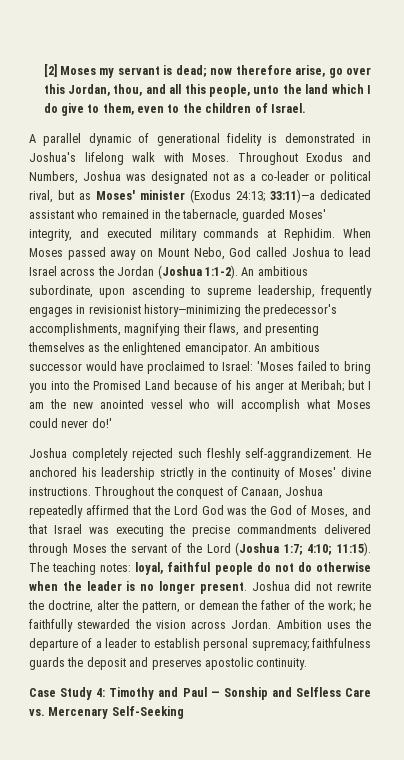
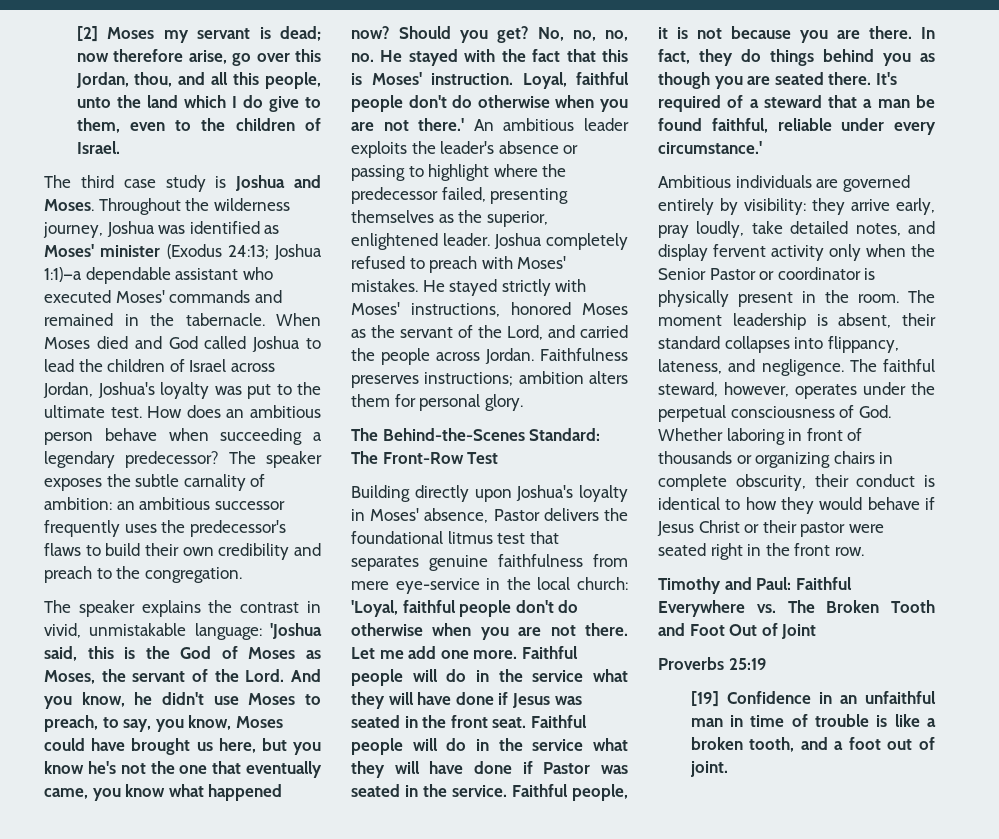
[29,133,371,146] [29,152,371,165] [29,171,371,184] [29,190,74,203] A parallel dynamic of generational fidelity is demonstrated in Joshua's lifelong walk with Moses. Throughout Exodus and Numbers, Joshua was designated not as a co-leader or political rival, but -> [44,175,321,192] [44,198,290,215] [43,221,260,238] The third case study is Joshua and Moses. Throughout the wilderness journey, Joshua was identified
[270,189,371,203] [29,209,326,222] [29,228,371,241] [29,247,225,260] 33:11)—a dedicated assistant who remained in the tabernacle, guarded Moses' integrity, and executed military commands at Rephidim. When Moses passed away on Mount Nebo, -> [274,244,322,260] [44,267,273,284] [44,290,282,303] [44,313,321,326] [44,336,162,349] Joshua 1:1)—a dependable assistant who executed Moses' commands and remained in the tabernacle. When Moses died and
[29,265,308,279] [29,285,372,298] [29,304,337,317] [29,323,319,336] [28,342,321,355] [29,361,372,374] [29,380,371,393] [29,399,371,412] [29,418,112,428] [29,448,371,461] [29,467,371,480] [29,486,324,499] [29,505,372,518] [28,524,371,537] [28,542,371,556] [29,562,371,575] [29,581,372,594] [28,600,372,613] [29,619,371,632] [29,638,371,651] [29,657,308,670] [29,687,371,700] [29,706,184,719] Israel across the Jordan (Joshua 1:1-2). An ambitious subordinate, upon ascending to supreme leadership, frequently engages in revisionist history—minimizing the predecessor's accomplishments, magnifying their flaws, and presenting themselves as the enlightened emancipator. An ambitious successor would have proclaimed to Israel: 'Moses failed to bring you into the Promised Land because of his anger at Meribah; but I am the new anointed vessel who will accomplish what Moses could never do!' // Joshua completely rejected such fleshly self-aggrandizement. He anchored his leadership strictly in the continuity of Moses' divine instructions. Throughout the conquest of Canaan, Joshua repeatedly affirmed that the Lord God was the God of Moses, and that Israel was executing the precise commandments delivered through Moses the servant of the Lord (Joshua 1:7; 4:10; 11:15). The teaching notes: loyal, faithful people do not do otherwise when the leader is no longer present. Joshua did not rewrite the doctrine, alter the pattern, or demean the father of the work; he faithfully stewarded the vision across Jordan. Ambition uses the departure of a leader to establish personal supremacy; faithfulness guards the deposit and preserves apostolic continuity. // Case Study 4: Timothy and Paul — Sonship and Selfless Care vs. Mercenary Self-Seeking -> [78,359,275,372] [43,382,321,399] [44,405,321,418] [44,428,322,445] [44,451,322,468] [44,474,266,491] [44,497,285,510] [44,520,286,537] [44,543,321,560] [44,566,242,583] [44,600,322,617] [44,623,322,640] [44,646,321,661] [44,669,321,684] [44,692,321,709] [44,715,283,732] [44,738,321,755] [44,761,322,778] [44,784,283,801] [351,26,628,43] [351,49,628,66] [351,72,629,89] [351,95,628,112] [351,118,629,131] [351,141,579,158] [351,164,567,181] [351,187,569,204] [351,210,548,227] [351,233,628,250] [351,256,567,273] [351,279,587,296] [351,302,628,317] [351,325,628,340] [351,348,629,365] [351,371,628,388] [351,394,523,411] [351,428,601,441] [351,451,499,464] [351,485,628,502] [351,508,628,523] [351,531,559,544] [351,554,628,571] [351,577,628,594] [351,600,579,617] [351,623,628,640] [351,646,578,659] [351,669,628,686] [351,692,582,709] [351,715,587,728] [351,738,628,755] [351,761,628,778] [351,784,628,801] [658,26,935,43] [658,49,935,66] [658,72,897,89] [658,95,935,112] [658,118,936,135] [658,141,762,154] [658,175,910,192] [658,198,935,215] [658,221,935,238] [658,244,935,261] [658,267,876,280] [658,290,935,307] [658,313,936,330] [658,336,899,353] [658,359,935,376] [658,382,935,399] [658,405,891,422] [658,428,863,445] [658,451,894,468] [658,474,935,491] [658,497,935,514] [657,520,884,537] [658,543,864,560] [658,577,852,594] [658,600,936,617] [658,623,817,639] [658,657,767,670] [690,691,936,707] [690,714,936,727] [690,737,935,752] [689,761,728,777] the children of Israel across Jordan, Joshua's loyalty was put to the ultimate test. How does an ambitious person behave when succeeding a legendary predecessor? The speaker exposes the subtle carnality of ambition: an ambitious successor frequently uses the predecessor's flaws to build their own credibility and preach to the congregation. // The speaker explains the contrast in vivid, unmistakable language: 'Joshua said, this is the God of Moses as Moses, the servant of the Lord. And you know, he didn't use Moses to preach, to say, you know, Moses could have brought us here, but you know he's not the one that eventually came, you know what happened now? Should you get? No, no, no, no. He stayed with the fact that this is Moses' instruction. Loyal, faithful people don't do otherwise when you are not there.' An ambitious leader exploits the leader's absence or passing to highlight where the predecessor failed, presenting themselves as the superior, enlightened leader. Joshua completely refused to preach with Moses' mistakes. He stayed strictly with Moses' instructions, honored Moses as the servant of the Lord, and carried the people across Jordan. Faithfulness preserves instructions; ambition alters them for personal glory. // The Behind-the-Scenes Standard: The Front-Row Test // Building directly upon Joshua's loyalty in Moses' absence, Pastor delivers the foundational litmus test that separates genuine faithfulness from mere eye-service in the local church: 'Loyal, faithful people don't do otherwise when you are not there. Let me add one more. Faithful people will do in the service what they will have done if Jesus was seated in the front seat. Faithful people will do in the service what they will have done if Pastor was seated in the service. Faithful people, it is not because you are there. In fact, they do things behind you as though you are seated there. It's required of a steward that a man be found faithful, reliable under every circumstance.' // Ambitious individuals are governed entirely by visibility: they arrive early, pray loudly, take detailed notes, and display fervent activity only when the Senior Pastor or coordinator is physically present in the room. The moment leadership is absent, their standard collapses into flippancy, lateness, and negligence. The faithful steward, however, operates under the perpetual consciousness of God. Whether laboring in front of thousands or organizing chairs in complete obscurity, their conduct is identical to how they would behave if Jesus Christ or their pastor were seated right in the front row. // Timothy and Paul: Faithful Everywhere vs. The Broken Tooth and Foot Out of Joint // Proverbs 25:19 // [19] Confidence in an unfaithful man in time of trouble is like a broken tooth, and a foot out of joint.

